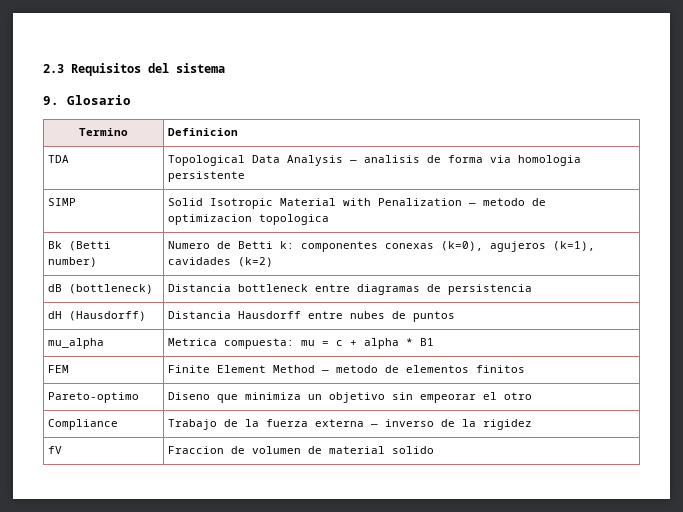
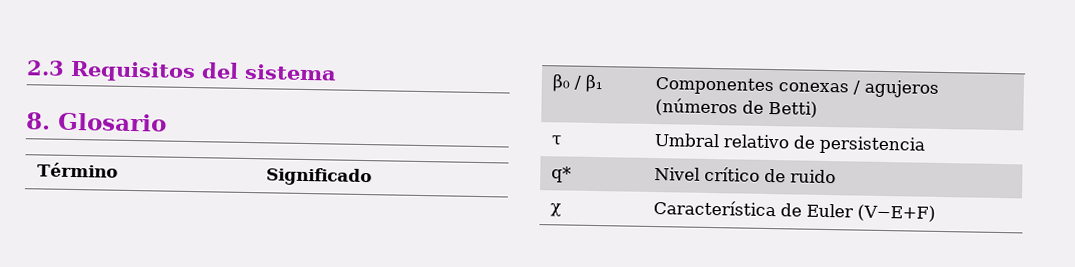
[43,96,59,105] 9. -> [25,112,51,130] 8.
[79,128,128,136] [167,128,238,136] [47,155,69,163] [167,155,581,166] [167,171,245,182] [47,198,76,206] [167,198,546,209] [167,214,329,225] [47,241,111,251] [47,257,97,267] [167,241,595,252] [167,257,273,267] [47,284,153,294] [167,284,532,295] [47,311,146,321] [167,311,455,322] [47,338,104,349] [167,338,434,349] [47,365,69,373] [167,365,525,373] [47,392,139,403] [167,392,532,403] [47,419,118,430] [167,419,532,430] [47,446,62,454] [167,446,434,454] Termino | Definicion // TDA | Topological Data Analysis — analisis de forma via homologia persistente // SIMP | Solid Isotropic Material with Penalization — metodo de optimizacion topologica // Bk (Betti number) | Numero de Betti k: componentes conexas (k=0), agujeros (k=1), cavidades (k=2) // dB (bottleneck) | Distancia bottleneck entre diagramas de persistencia // dH (Hausdorff) | Distancia Hausdorff entre nubes de puntos // mu_alpha | Metrica compuesta: mu = c + alpha * B1 // FEM | Finite Element Method — metodo de elementos finitos // Pareto-optimo | Diseno que minimiza un objetivo sin empeorar el otro // Compliance | Trabajo de la fuerza externa — inverso de la rigidez // fV | Fraccion de volumen de material solido -> [37,162,119,178] [265,167,372,187] [552,74,605,93] [655,77,940,98] [655,98,819,118] [551,135,562,146] [654,133,926,155] [551,166,573,183] [654,166,837,184] [550,202,562,217] [653,200,937,222] Término | Significado // β₀ / β₁ | Componentes conexas / agujeros (números de Betti) // τ | Umbral relativo de persistencia // q* | Nivel crítico de ruido // χ | Característica de Euler (V−E+F)

